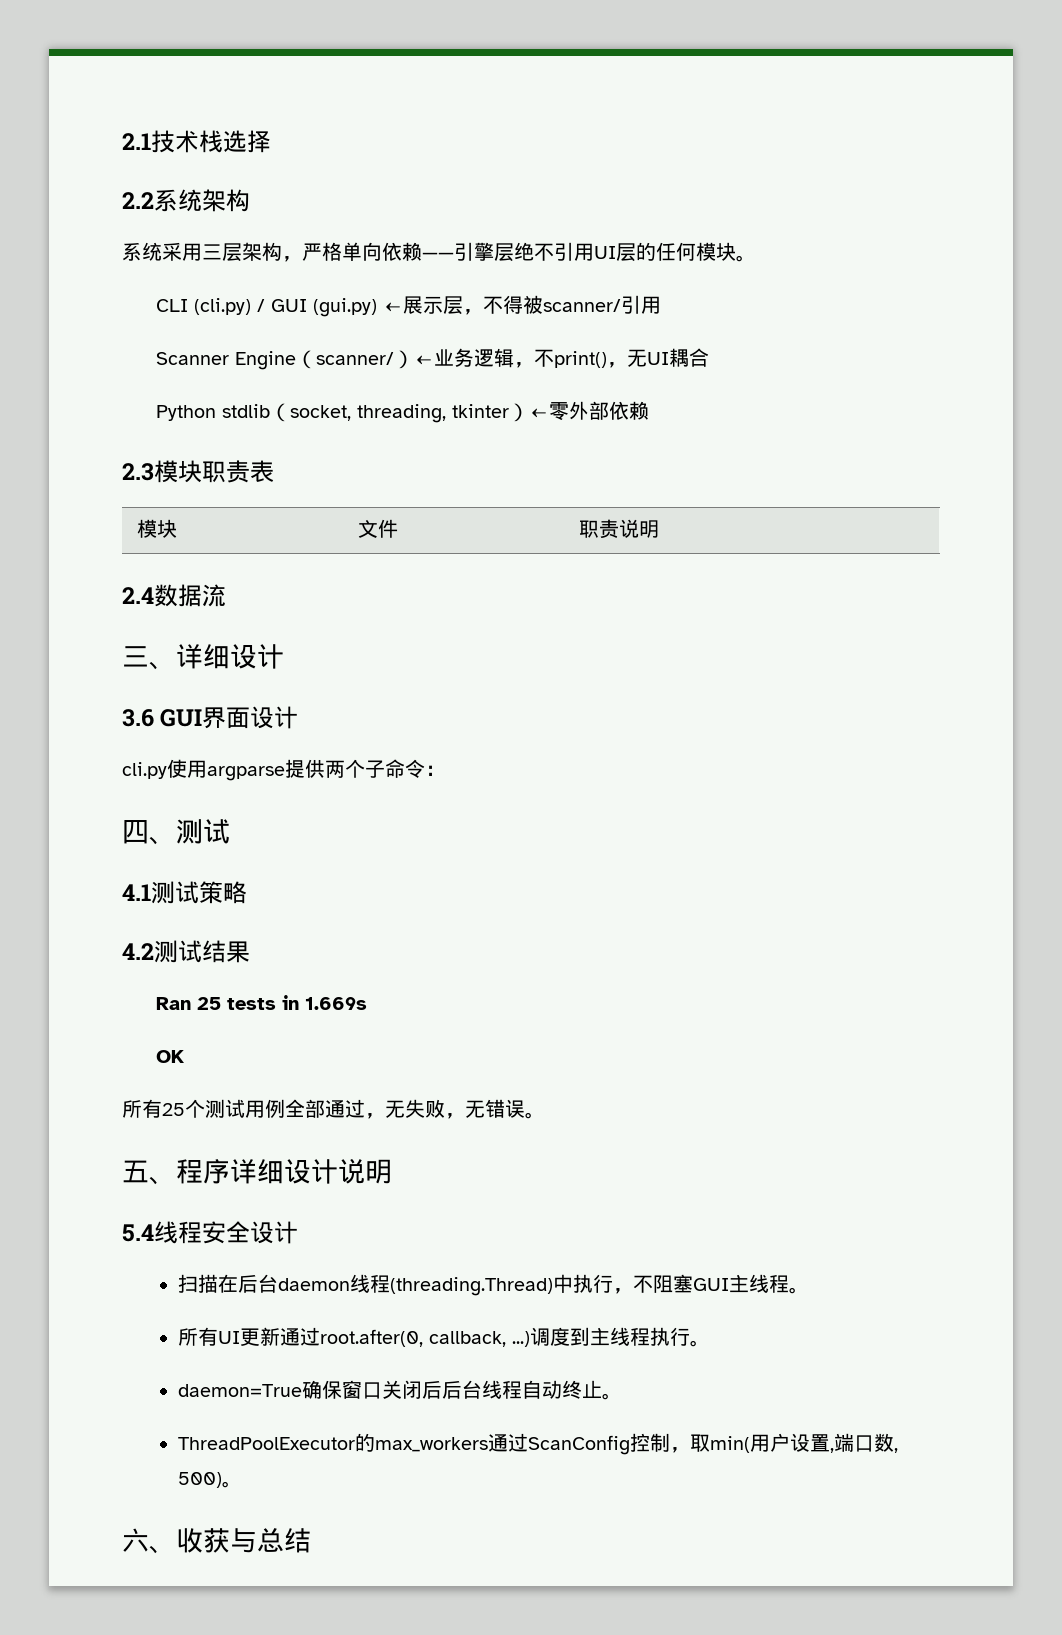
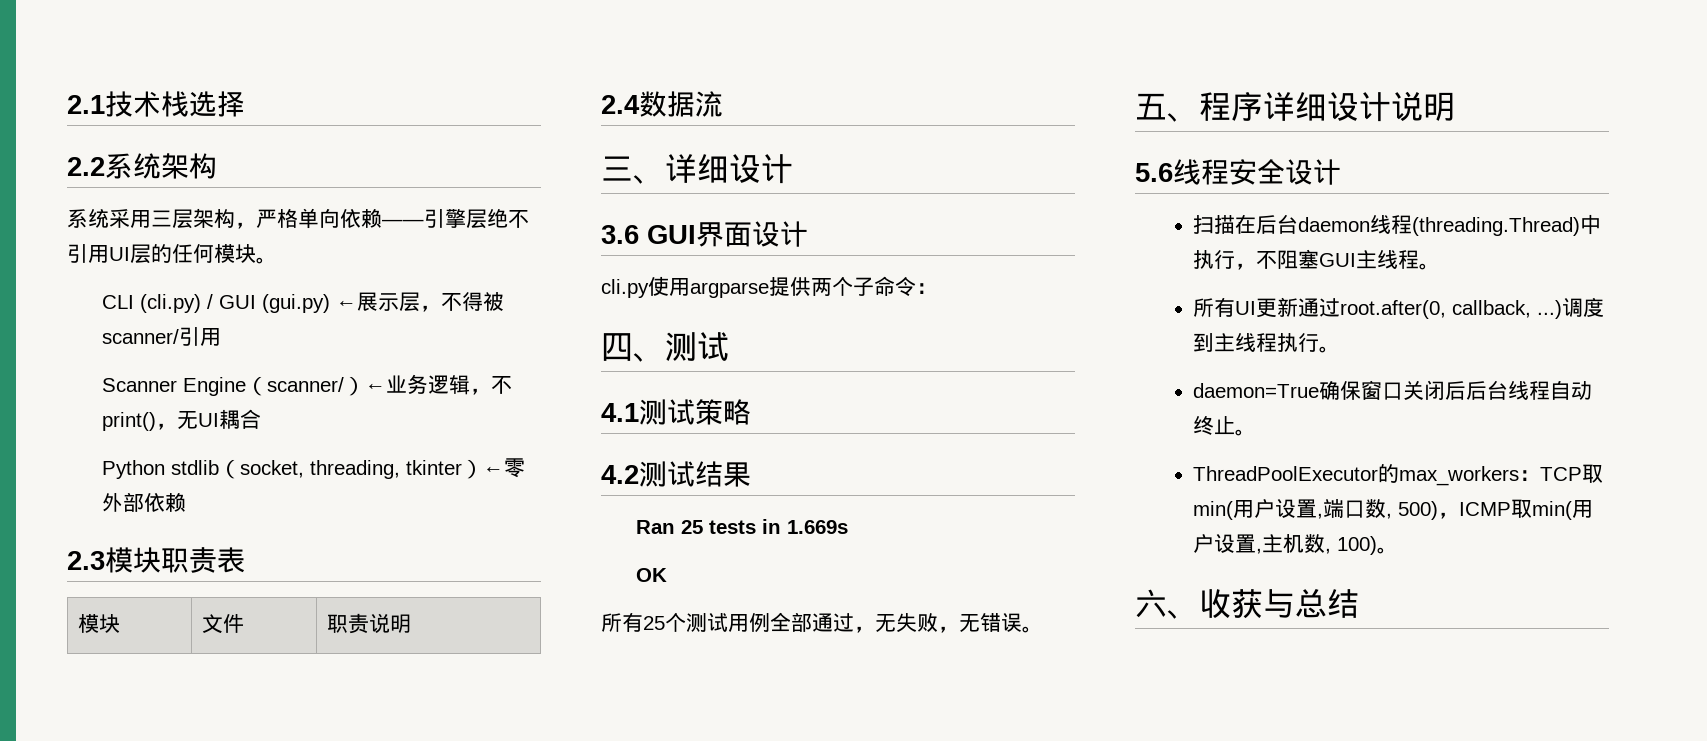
[122,1224,154,1242] 5.4 -> [1135,163,1173,182] 5.6
[487,1433,690,1455] 通过ScanConfig控制， -> [1519,467,1583,481] ：TCP
(222, 1480) none -> [1438,499,1594,520] [1193,534,1378,555] ，ICMP取min(用户设置,主机数, 100)

